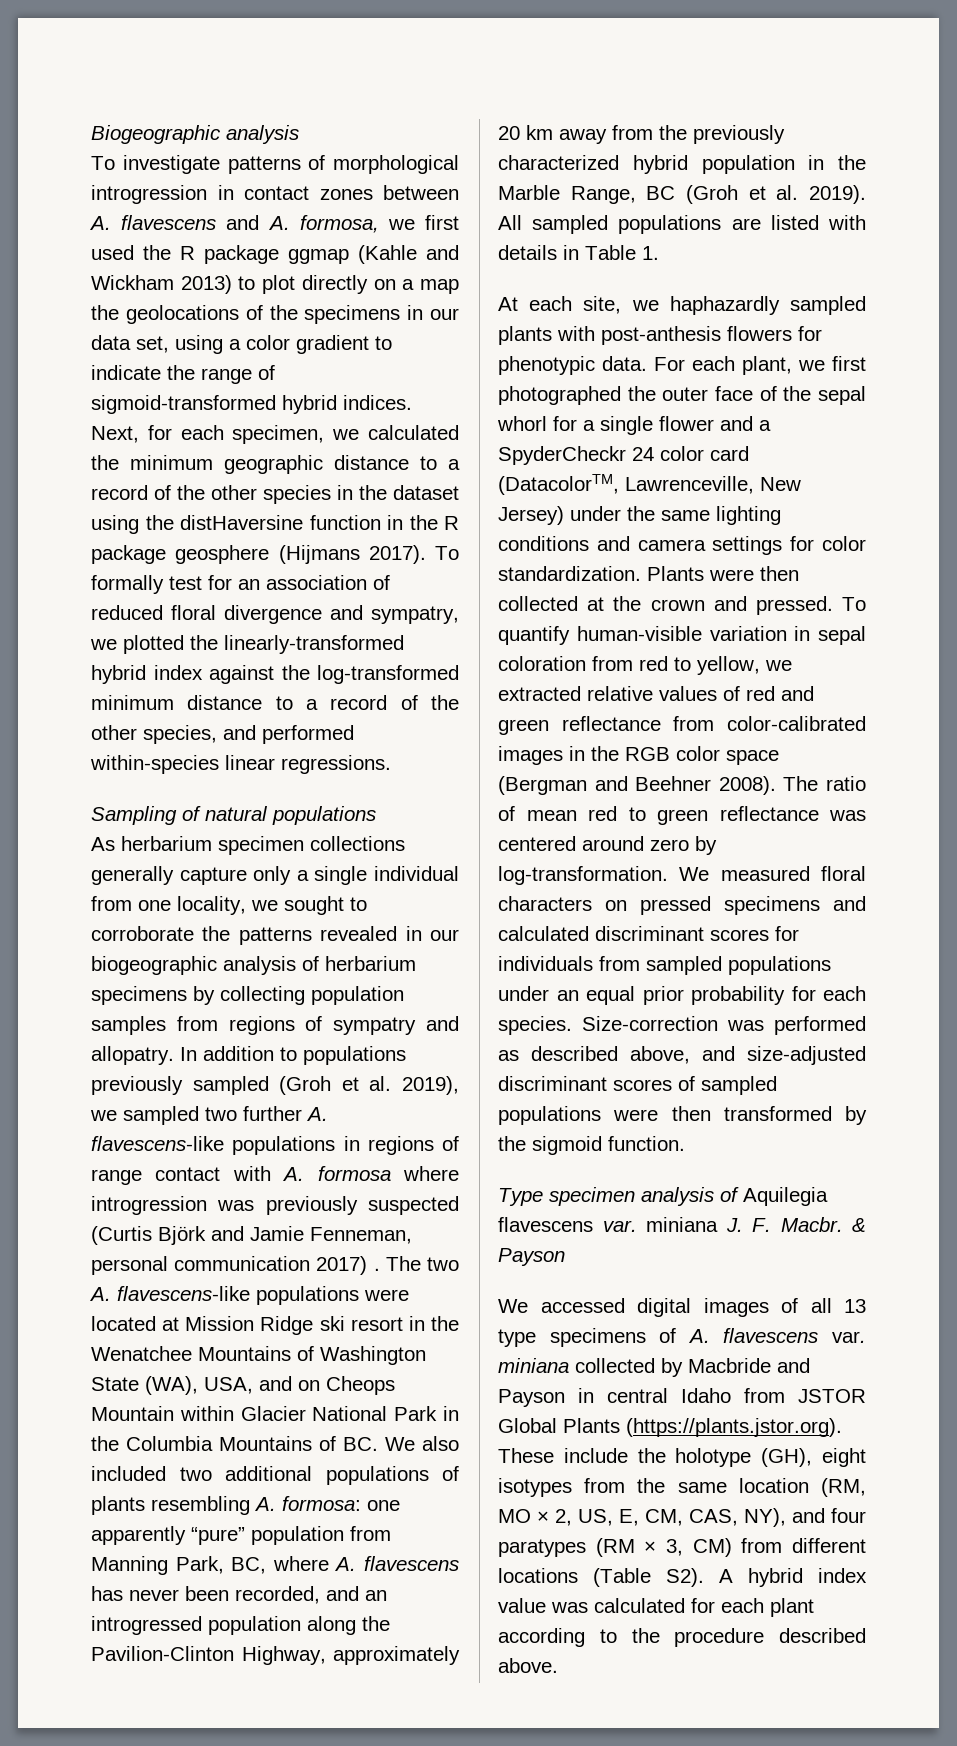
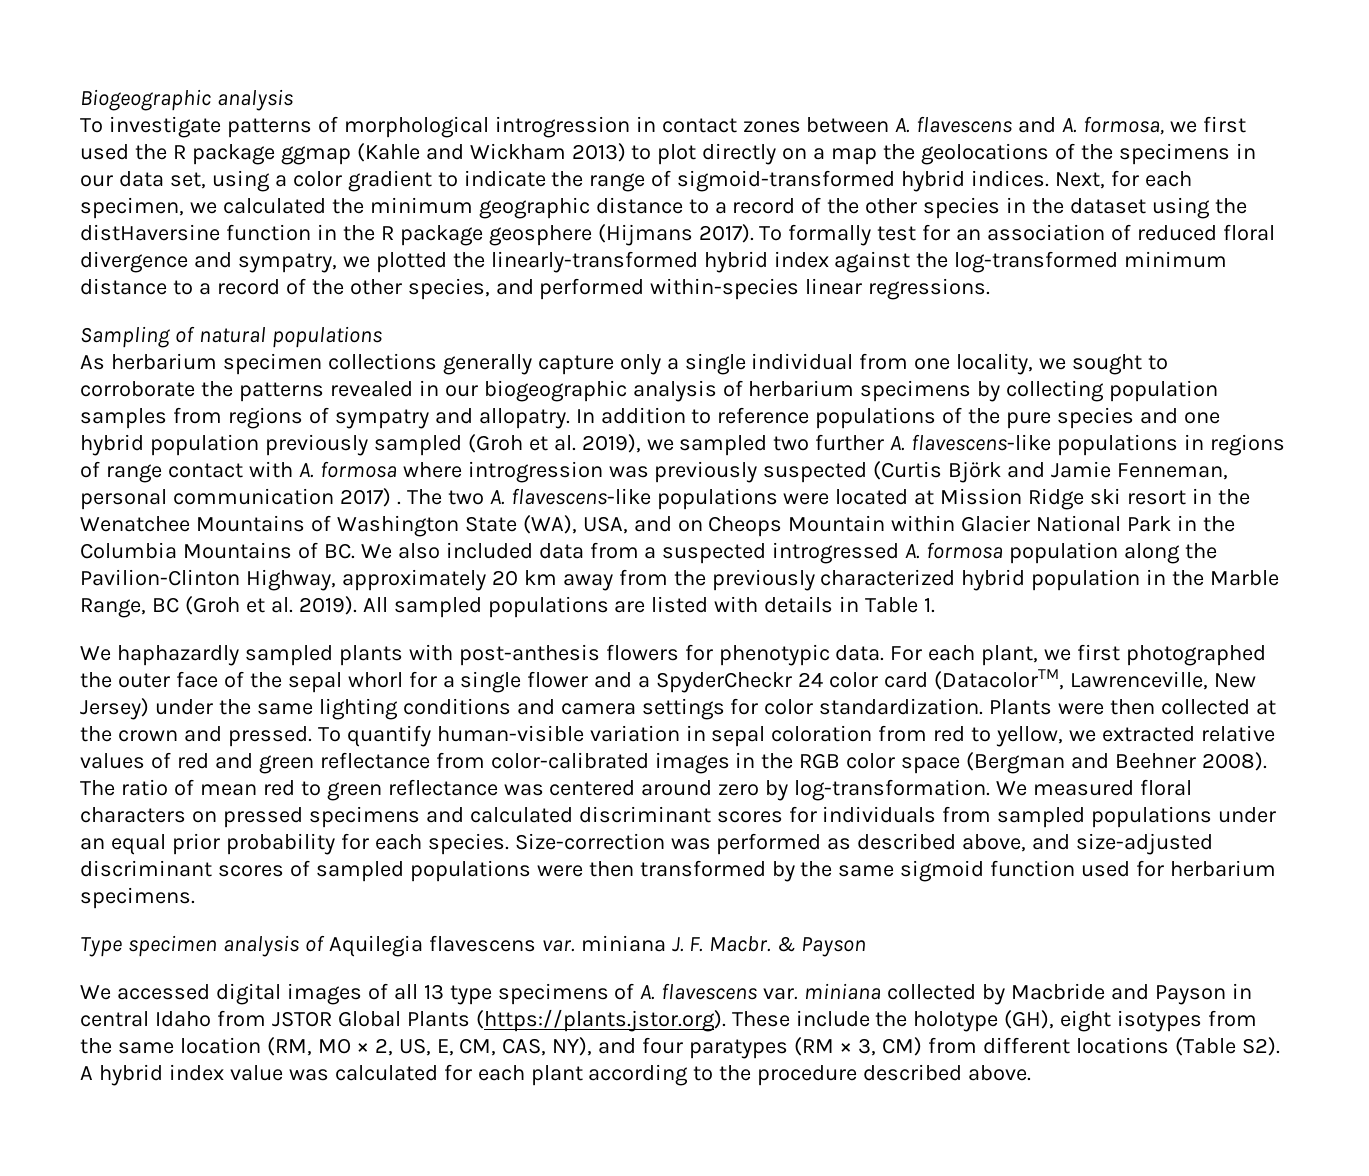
[303,1046,406,1065] populations -> [717,407,1220,429] [80,434,259,456] reference populations of the pure species and one hybrid population
[179,1466,459,1485] [91,1496,400,1515] [91,1526,391,1545] [91,1556,459,1575] [91,1586,387,1604] [91,1616,202,1635] two additional populations of plants resembling A. formosa: one apparently “pure” population from Manning Park, BC, where A. flavescens has never been recorded, and an introgressed -> [538,542,1004,564] data from a suspected introgressed A. formosa
[498,296,659,314] At each site, we -> [80,646,111,661] We
[532,1136,685,1155] sigmoid function. -> [838,860,1277,882] [80,887,195,909] same sigmoid function used for herbarium specimens.

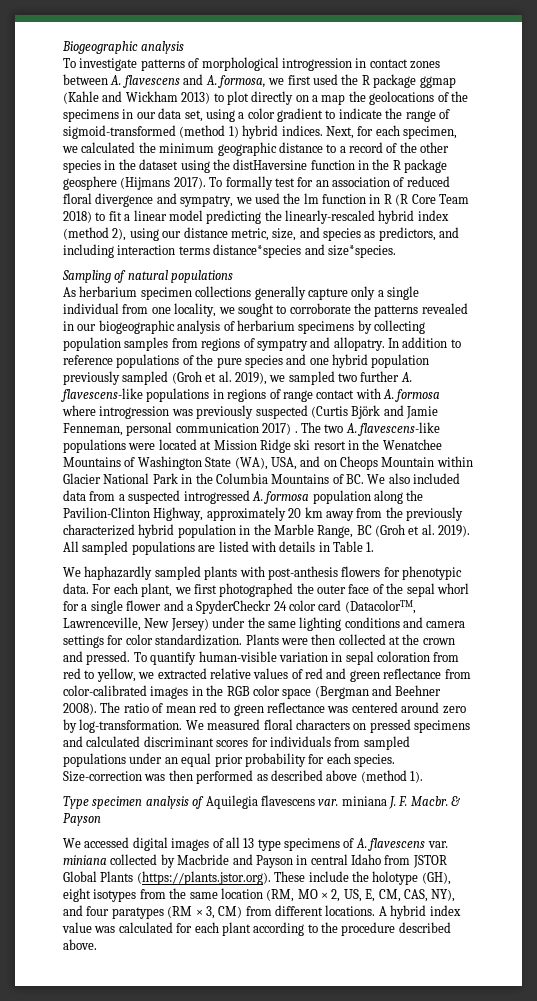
(896, 181) none -> [179,125,239,138] (method 1)
[375,251,1228,273] [80,278,991,300] plotted the linearly-transformed hybrid index against the log-transformed minimum distance to a record of the other species, and performed within-species linear regressions. -> [254,193,469,206] [63,210,449,224] [63,227,460,241] [63,244,396,258] used the lm function in R (R Core Team 2018) to fit a linear model predicting the linearly-rescaled hybrid index (method 2), using our distance metric, size, and species as predictors, and including interaction terms distance*species and size*species.
(711, 844) none -> [168,770,193,781] then
[962,833,1214,855] [80,860,1277,882] [80,887,195,909] above, and size-adjusted discriminant scores of sampled populations were then transformed by the same sigmoid function used for herbarium specimens. -> [326,770,423,783] above (method 1).
[1075,1037,1280,1056] locations (Table S2). -> [325,905,376,916] locations.

